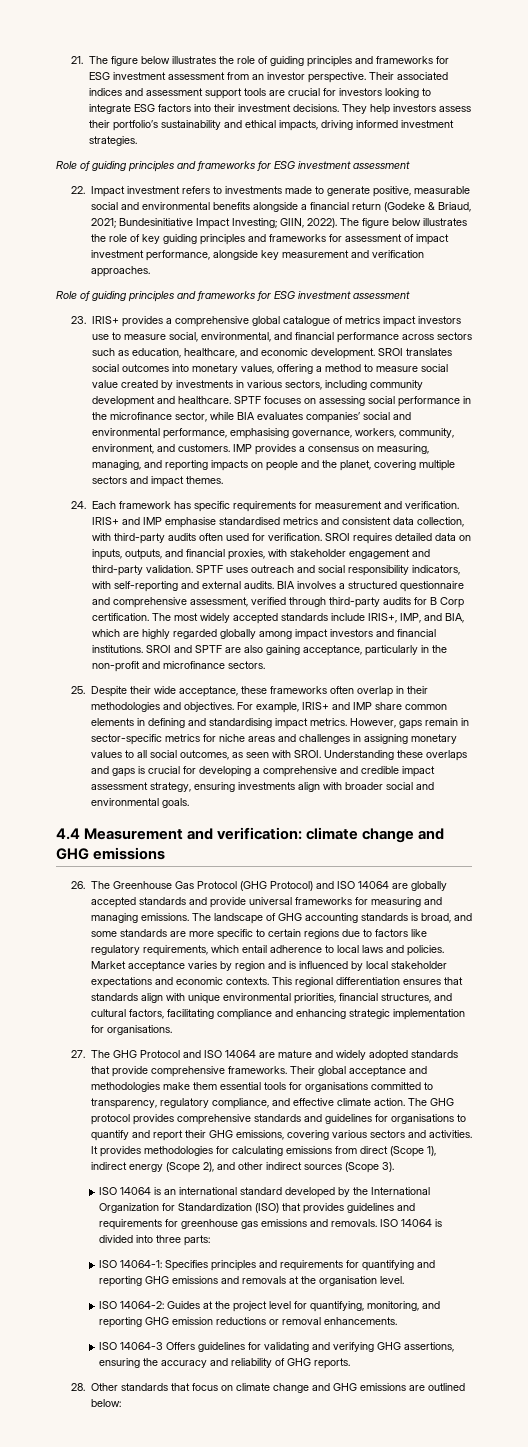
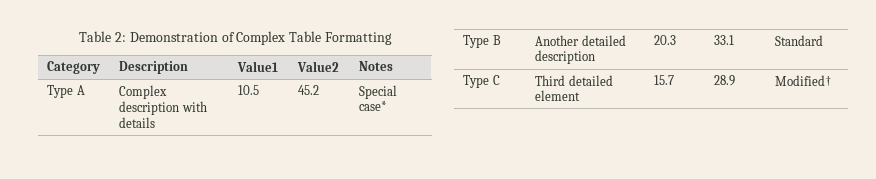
[71,56,449,67] [88,72,448,83] [88,88,431,99] [88,104,471,115] [88,120,454,131] [88,136,137,146] [56,161,410,172] [71,186,470,197] [90,202,471,212] [90,218,467,229] [90,234,449,245] [90,250,424,261] [90,266,150,277] [56,291,410,302] [71,316,461,327] [91,332,472,343] [91,348,452,359] [91,364,448,374] [91,380,423,390] [91,396,471,407] [91,412,411,423] [91,428,454,439] [91,444,429,455] [91,460,455,471] [91,476,223,487] [71,501,459,512] [91,517,464,528] [91,533,471,544] [91,549,430,560] [91,565,460,576] [91,581,464,592] [91,597,464,608] [91,613,464,624] [91,629,436,640] [91,645,447,656] [91,661,265,672] [71,686,428,697] [90,702,447,713] [90,718,469,729] [90,734,457,745] [90,750,467,761] [90,766,435,777] [90,782,434,792] [90,798,189,808] [56,827,445,843] [56,847,166,860] [71,881,447,891] [90,897,442,908] [90,913,472,924] [90,929,427,940] [90,945,444,956] [90,961,447,972] [90,977,463,988] [90,993,452,1004] [90,1009,465,1020] [90,1025,172,1035] [71,1050,458,1061] [90,1066,427,1077] [90,1082,433,1092] [90,1098,454,1109] [90,1114,466,1125] [90,1130,472,1141] [90,1146,436,1157] [90,1162,394,1173] [99,1187,431,1198] [99,1203,416,1214] [99,1219,443,1230] [99,1235,211,1246] [99,1260,436,1271] [99,1276,405,1287] [99,1301,441,1312] [99,1317,398,1328] [99,1342,455,1352] [99,1358,351,1369] [71,1383,465,1393] [90,1399,121,1407] 21. The figure below illustrates the role of guiding principles and frameworks for ESG investment assessment from an investor perspective. Their associated indices and assessment support tools are crucial for investors looking to integrate ESG factors into their investment decisions. They help investors assess their portfolio’s sustainability and ethical impacts, driving informed investment strategies. // Role of guiding principles and frameworks for ESG investment assessment // 22. Impact investment refers to investments made to generate positive, measurable social and environmental benefits alongside a financial return (Godeke & Briaud, 2021; Bundesinitiative Impact Investing; GIIN, 2022). The figure below illustrates the role of key guiding principles and frameworks for assessment of impact investment performance, alongside key measurement and verification approaches. // Role of guiding principles and frameworks for ESG investment assessment // 23. IRIS+ provides a comprehensive global catalogue of metrics impact investors use to measure social, environmental, and financial performance across sectors such as education, healthcare, and economic development. SROI translates social outcomes into monetary values, offering a method to measure social value created by investments in various sectors, including community development and healthcare. SPTF focuses on assessing social performance in the microfinance sector, while BIA evaluates companies’ social and environmental performance, emphasising governance, workers, community, environment, and customers. IMP provides a consensus on measuring, managing, and reporting impacts on people and the planet, covering multiple sectors and impact themes. // 24. Each framework has specific requirements for measurement and verification. IRIS+ and IMP emphasise standardised metrics and consistent data collection, with third-party audits often used for verification. SROI requires detailed data on inputs, outputs, and financial proxies, with stakeholder engagement and third-party validation. SPTF uses outreach and social responsibility indicators, with self-reporting and external audits. BIA involves a structured questionnaire and comprehensive assessment, verified through third-party audits for B Corp certification. The most widely accepted standards include IRIS+, IMP, and BIA, which are highly regarded globally among impact investors and financial institutions. SROI and SPTF are also gaining acceptance, particularly in the non-profit and microfinance sectors. // 25. Despite their wide acceptance, these frameworks often overlap in their methodologies and objectives. For example, IRIS+ and IMP share common elements in defining and standardising impact metrics. However, gaps remain in sector-specific metrics for niche areas and challenges in assigning monetary values to all social outcomes, as seen with SROI. Understanding these overlaps and gaps is crucial for developing a comprehensive and credible impact assessment strategy, ensuring investments align with broader social and environmental goals. // 4.4 Measurement and verification: climate change and GHG emissions // 26. The Greenhouse Gas Protocol (GHG Protocol) and ISO 14064 are globally accepted standards and provide universal frameworks for measuring and managing emissions. The landscape of GHG accounting standards is broad, and some standards are more specific to certain regions due to factors like regulatory requirements, which entail adherence to local laws and policies. Market acceptance varies by region and is influenced by local stakeholder expectations and economic contexts. This regional differentiation ensures that standards align with unique environmental priorities, financial structures, and cultural factors, facilitating compliance and enhancing strategic implementation for organisations. // 27. The GHG Protocol and ISO 14064 are mature and widely adopted standards that provide comprehensive frameworks. Their global acceptance and methodologies make them essential tools for organisations committed to transparency, regulatory compliance, and effective climate action. The GHG protocol provides comprehensive standards and guidelines for organisations to quantify and report their GHG emissions, covering various sectors and activities. It provides methodologies for calculating emissions from direct (Scope 1), indirect energy (Scope 2), and other indirect sources (Scope 3). // ISO 14064 is an international standard developed by the International Organization for Standardization (ISO) that provides guidelines and requirements for greenhouse gas emissions and removals. ISO 14064 is divided into three parts: // ISO 14064-1: Specifies principles and requirements for quantifying and reporting GHG emissions and removals at the organisation level. // ISO 14064-2: Guides at the project level for quantifying, monitoring, and reporting GHG emission reductions or removal enhancements. // ISO 14064-3 Offers guidelines for validating and verifying GHG assertions, ensuring the accuracy and reliability of GHG reports. // 28. Other standards that focus on climate change and GHG emissions are outlined below: -> [79,31,392,45] [47,61,101,74] [119,61,189,74] [237,61,279,72] [297,61,340,72] [359,61,394,71] [47,85,85,98] [119,85,168,99] [119,101,207,115] [119,117,156,128] [238,85,260,95] [298,85,320,95] [359,85,398,99] [359,101,388,111] [463,35,501,48] [535,35,626,46] [535,50,596,64] [654,35,677,45] [714,35,735,45] [775,35,824,46] [463,75,500,88] [535,75,613,86] [535,90,581,101] [654,75,675,85] [714,75,736,86] [775,75,833,86] Table 2: Demonstration of Complex Table Formatting // Category | Description | Value1 | Value2 | Notes // Type A | Complex description with details | 10.5 | 45.2 | Special case* // Type B | Another detailed description | 20.3 | 33.1 | Standard // Type C | Third detailed element | 15.7 | 28.9 | Modified†

